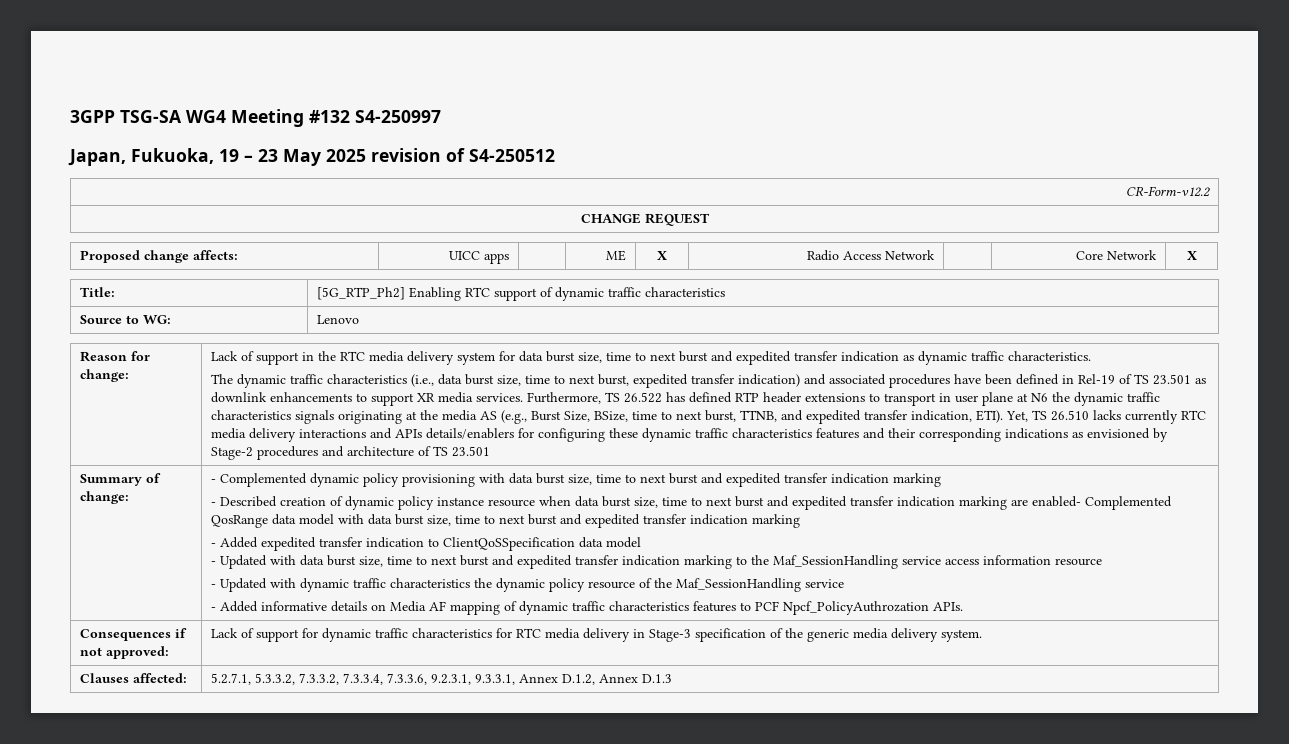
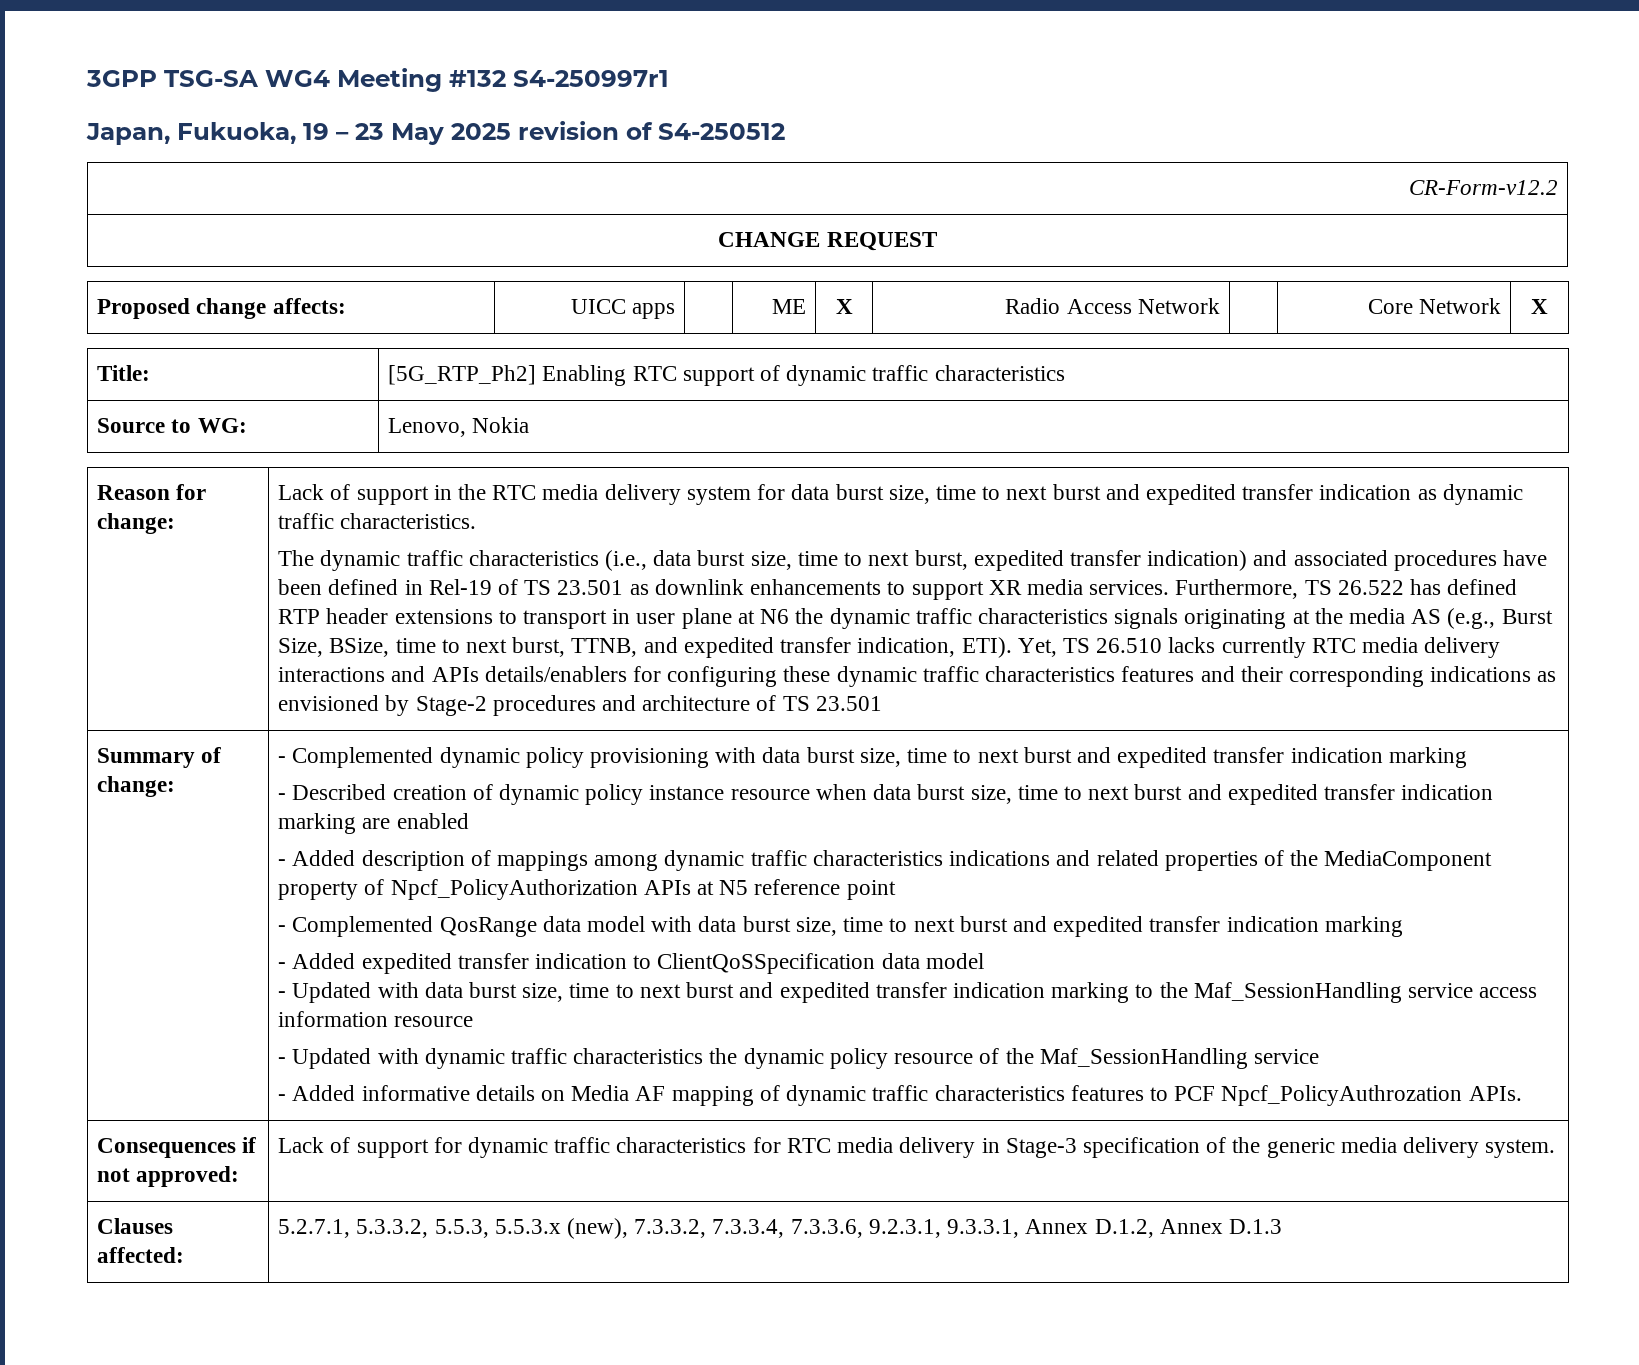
[355,110,441,123] S4-250997 -> [513,70,669,87] S4-250997r1
[316,315,359,324] Lenovo -> [388,417,530,437] Lenovo, Nokia
[1031,496,1081,507] enabled- -> [396,813,469,829] [278,850,1493,871] [278,879,896,900] [278,925,287,932] enabled // - Added description of mappings among dynamic traffic characteristics indications and related properties of the MediaComponent property of Npcf_PolicyAuthorization APIs at N5 reference point // -
(295, 679) none -> [434,1218,629,1239] 5.5.3, 5.5.3.x (new),

